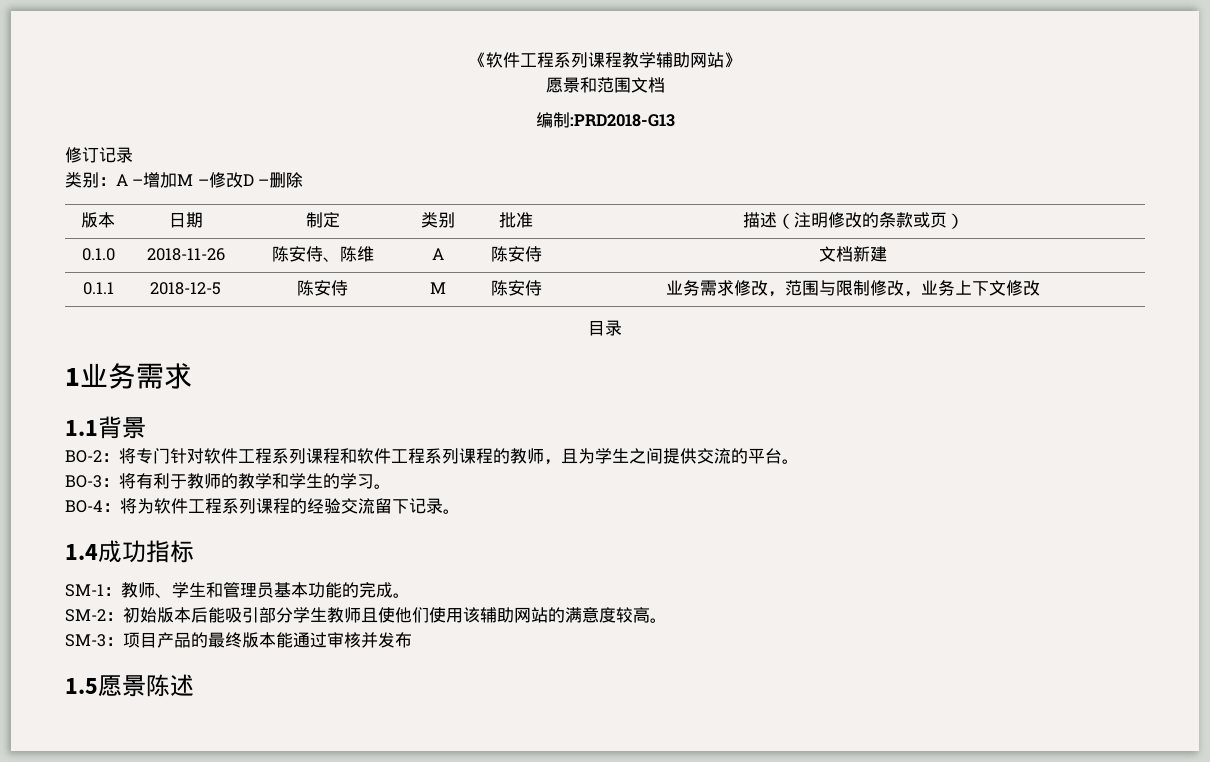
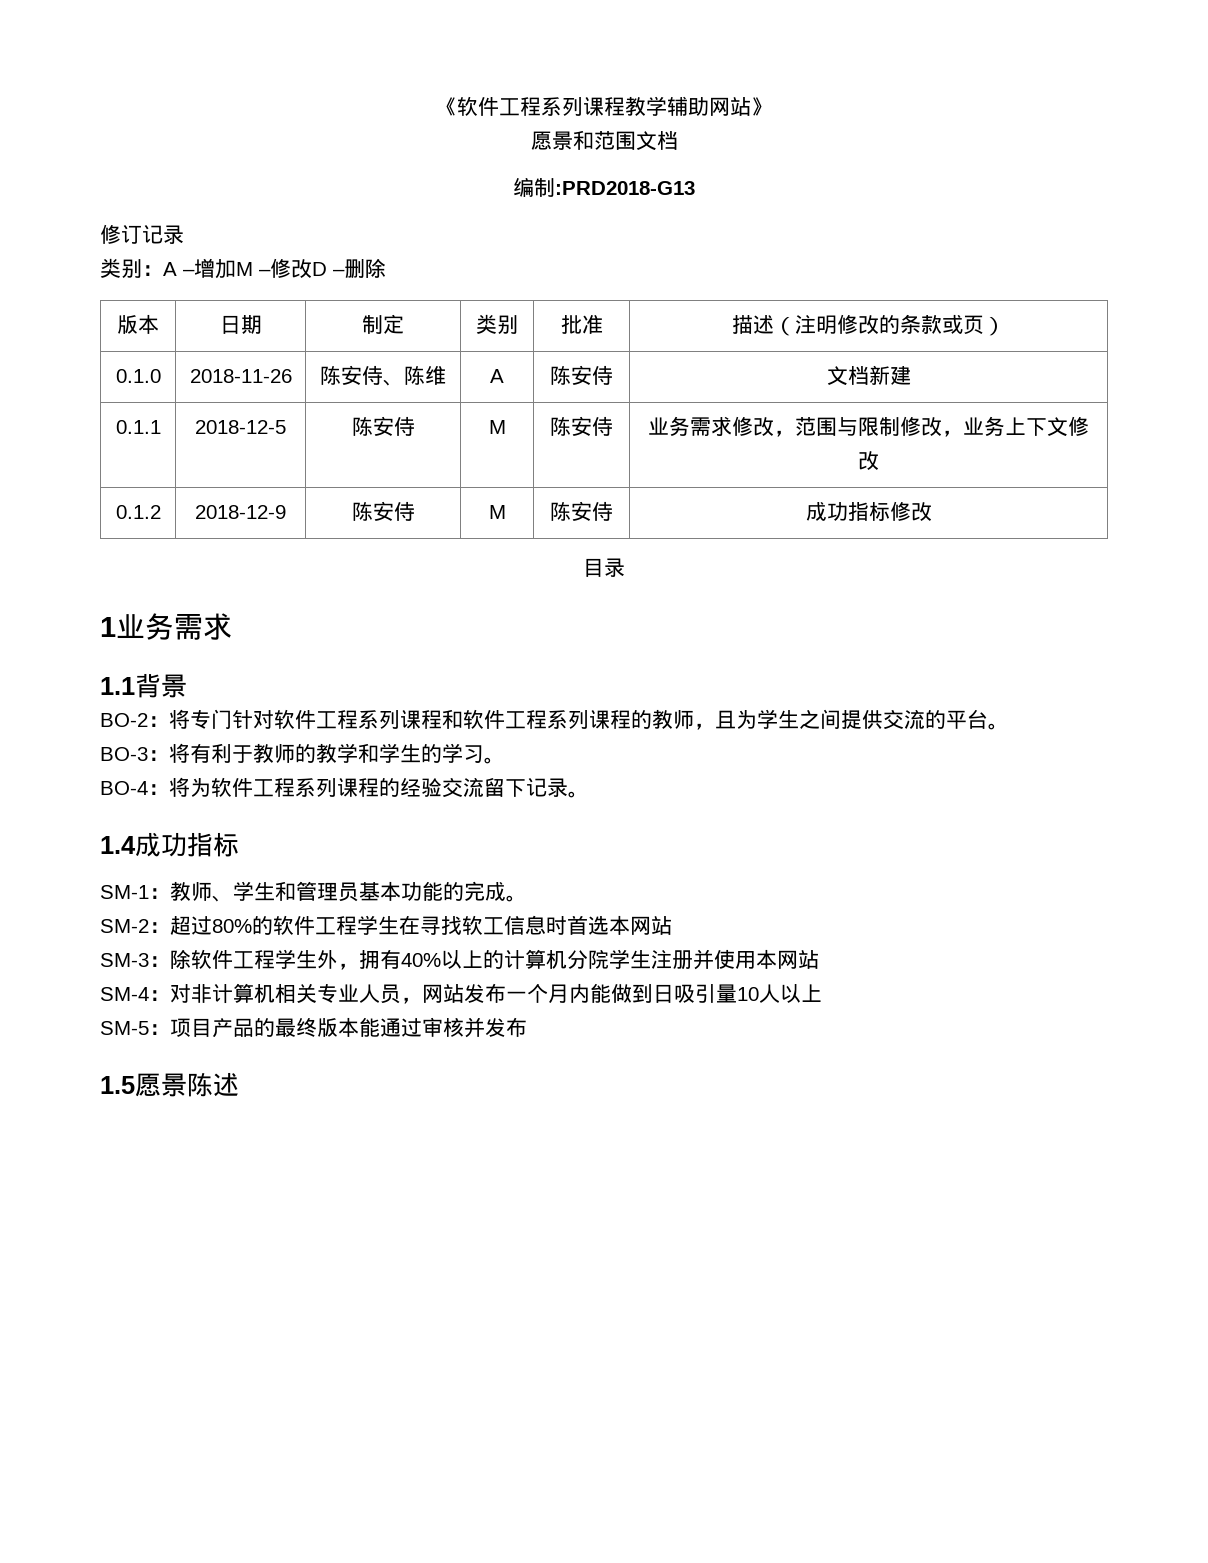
(1040, 288) none -> [115,505,161,519] [195,505,286,519] [351,501,415,521] [488,505,506,519] [550,501,613,521] [805,501,932,521] // 0.1.2 | 2018-12-9 | 陈安侍 | M | 陈安侍 | 成功指标修改
[123,607,667,623] [65,634,106,647] 初始版本后能吸引部分学生教师且使他们使用该辅助网站的满意度较高。 // SM-3 -> [170,915,672,936] [100,949,819,970] [100,983,822,1004] [100,1021,149,1035] 超过80%的软件工程学生在寻找软工信息时首选本网站 // SM-3：除软件工程学生外，拥有40%以上的计算机分院学生注册并使用本网站 // SM-4：对非计算机相关专业人员，网站发布一个月内能做到日吸引量10人以上 // SM-5

